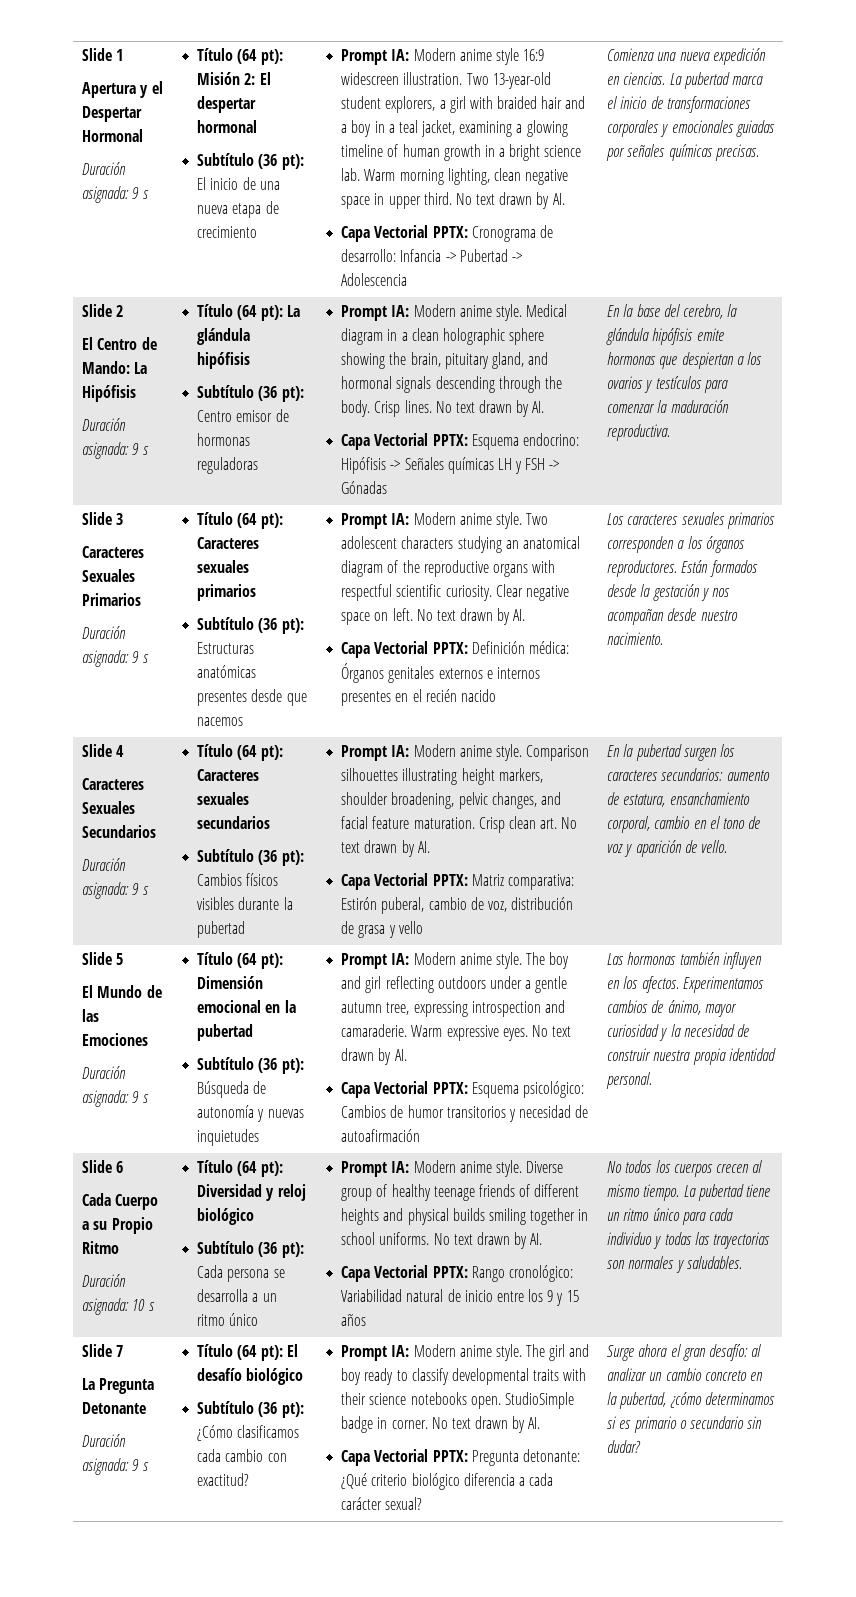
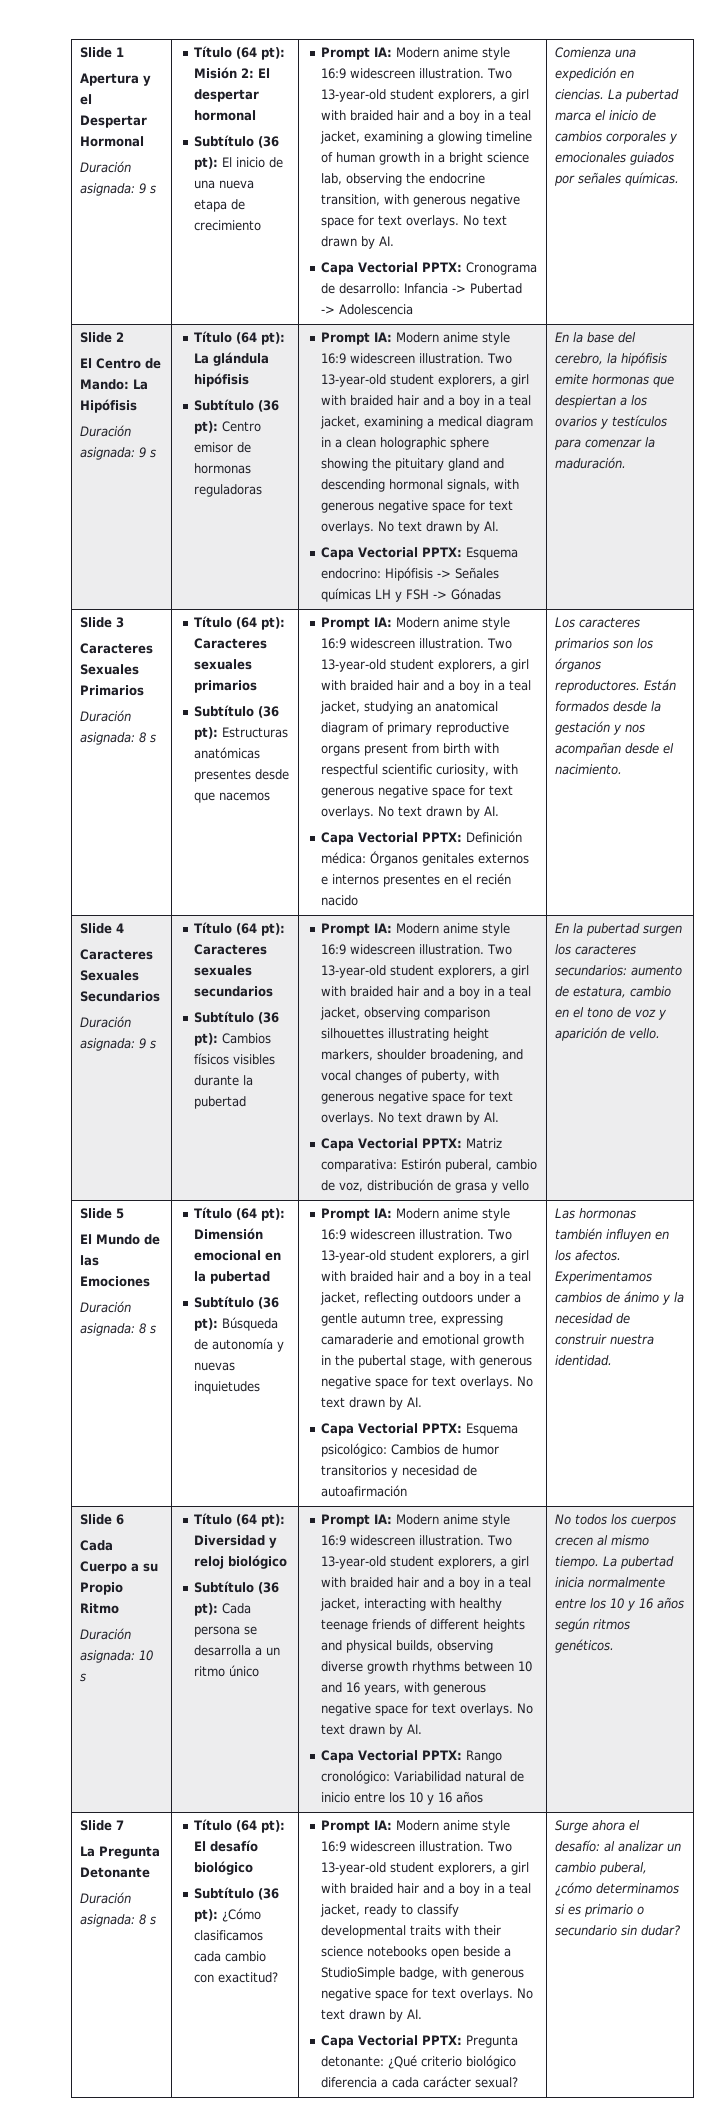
[341,168,569,185] [341,192,452,209] lab. Warm morning lighting, clean negative space in upper third. -> [321,173,486,186] [321,194,521,207] [321,215,460,228] lab, observing the endocrine transition, with generous negative space for text overlays.
[679,52,710,61] nueva -> (637, 53) none
[666,96,751,113] transformaciones -> [555,131,603,142] cambios
[735,120,775,137] guiadas -> [630,152,675,165] guiados
[668,144,759,161] químicas precisas. -> [625,172,680,186] químicas.
[495,304,568,321] style. Medical -> [482,332,511,345] [321,353,513,364] [321,374,530,387] [321,395,532,408] [320,416,483,429] style 16:9 widescreen illustration. Two 13-year-old student explorers, a girl with braided hair and a boy in a teal jacket, examining a medical
[410,352,549,369] [341,376,562,393] [341,400,432,417] brain, pituitary gland, and hormonal signals descending through the body. Crisp lines. -> [395,458,505,471] [321,479,520,492] [321,500,514,513] [321,521,375,534] pituitary gland and descending hormonal signals, with generous negative space for text overlays.
[606,328,650,345] glándula -> (618, 358) none
[670,400,729,413] [607,424,671,441] maduración reproductiva. -> [555,457,627,469] maduración.
[132,651,140,663] 9 -> [139,732,147,743] 8
[495,512,549,529] [341,536,454,549] style. Two adolescent characters -> [482,617,511,630] [321,638,513,649] [321,659,530,672] [321,680,532,693] [320,701,361,714] style 16:9 widescreen illustration. Two 13-year-old student explorers, a girl with braided hair and a boy in a teal jacket,
[402,560,420,573] the -> [387,722,433,735] primary
[532,560,556,573] [341,584,569,601] [341,608,413,625] with respectful scientific curiosity. Clear negative space on left. -> [364,743,500,756] [321,764,519,777] [321,785,514,798] [321,806,375,819] present from birth with respectful scientific curiosity, with generous negative space for text overlays.
[681,512,775,529] [607,536,685,553] sexuales primarios corresponden a -> [554,638,634,651] primarios son
[700,610,738,621] nuestro -> [663,743,675,754] el
[495,744,590,761] style. Comparison -> [482,923,511,936] [321,944,513,955] [321,965,530,978] [321,986,532,999] [320,1007,491,1020] style 16:9 widescreen illustration. Two 13-year-old student explorers, a girl with braided hair and a boy in a teal jacket, observing comparison
[458,792,561,809] [341,816,558,833] pelvic changes, and facial feature maturation. Crisp clean art. -> [502,1049,524,1060] [321,1070,500,1083] [321,1091,514,1104] [321,1112,375,1125] and vocal changes of puberty, with generous negative space for text overlays.
[669,792,750,805] [607,816,651,833] ensanchamiento corporal, -> (627, 992) none
[132,1091,140,1103] 9 -> [139,1323,147,1334] 8
[495,952,570,969] [341,976,382,993] style. The boy and girl -> [482,1208,511,1221] [321,1229,513,1240] [321,1250,530,1263] [321,1271,532,1284] [320,1292,361,1305] style 16:9 widescreen illustration. Two 13-year-old student explorers, a girl with braided hair and a boy in a teal jacket,
[471,1000,565,1017] [341,1024,528,1041] introspection and camaraderie. Warm expressive eyes. -> [321,1334,525,1347] [321,1355,533,1368] [321,1376,514,1389] camaraderie and emotional growth in the pubertal stage, with generous negative space for text overlays.
[667,1000,737,1017] [607,1024,660,1037] ánimo, mayor curiosidad -> [624,1291,660,1303] ánimo
[692,1048,776,1065] [606,1072,653,1089] propia identidad personal. -> [555,1355,613,1366] identidad.
[495,1160,564,1177] [341,1184,388,1201] style. Diverse group of -> [482,1514,511,1527] [321,1535,513,1546] [321,1556,530,1569] [321,1577,532,1590] [320,1598,456,1611] style 16:9 widescreen illustration. Two 13-year-old student explorers, a girl with braided hair and a boy in a teal jacket, interacting with
[452,1208,589,1225] [341,1232,430,1245] builds smiling together in school uniforms. -> [396,1640,494,1653] [321,1661,533,1674] [321,1682,487,1695] [321,1703,514,1716] builds, observing diverse growth rhythms between 10 and 16 years, with generous negative space for text overlays.
[547,1290,579,1306] 9 y 15 -> [409,1792,453,1805] 10 y 16
[745,1184,770,1197] [607,1208,733,1225] [607,1232,770,1249] [607,1256,742,1273] tiene un ritmo único para cada individuo y todas las trayectorias son normales y saludables. -> [555,1577,666,1588] [555,1597,685,1611] [555,1618,631,1632] [555,1639,615,1653] inicia normalmente entre los 10 y 16 años según ritmos genéticos.
[132,1459,140,1471] 9 -> [139,1914,147,1925] 8
[495,1344,590,1361] [341,1368,362,1385] style. The girl and boy -> [482,1820,511,1833] [321,1841,513,1852] [321,1862,530,1875] [321,1883,532,1896] [320,1904,361,1917] style 16:9 widescreen illustration. Two 13-year-old student explorers, a girl with braided hair and a boy in a teal jacket,
[470,1392,574,1409] [341,1416,428,1433] open. StudioSimple badge in corner. -> [431,1946,512,1959] [321,1967,525,1980] [321,1988,514,2001] open beside a StudioSimple badge, with generous negative space for text overlays.
[682,1348,706,1361] gran -> (641, 1825) none
[704,1370,763,1381] [607,1392,667,1409] concreto en la pubertad, -> [599,1862,648,1875] puberal,

